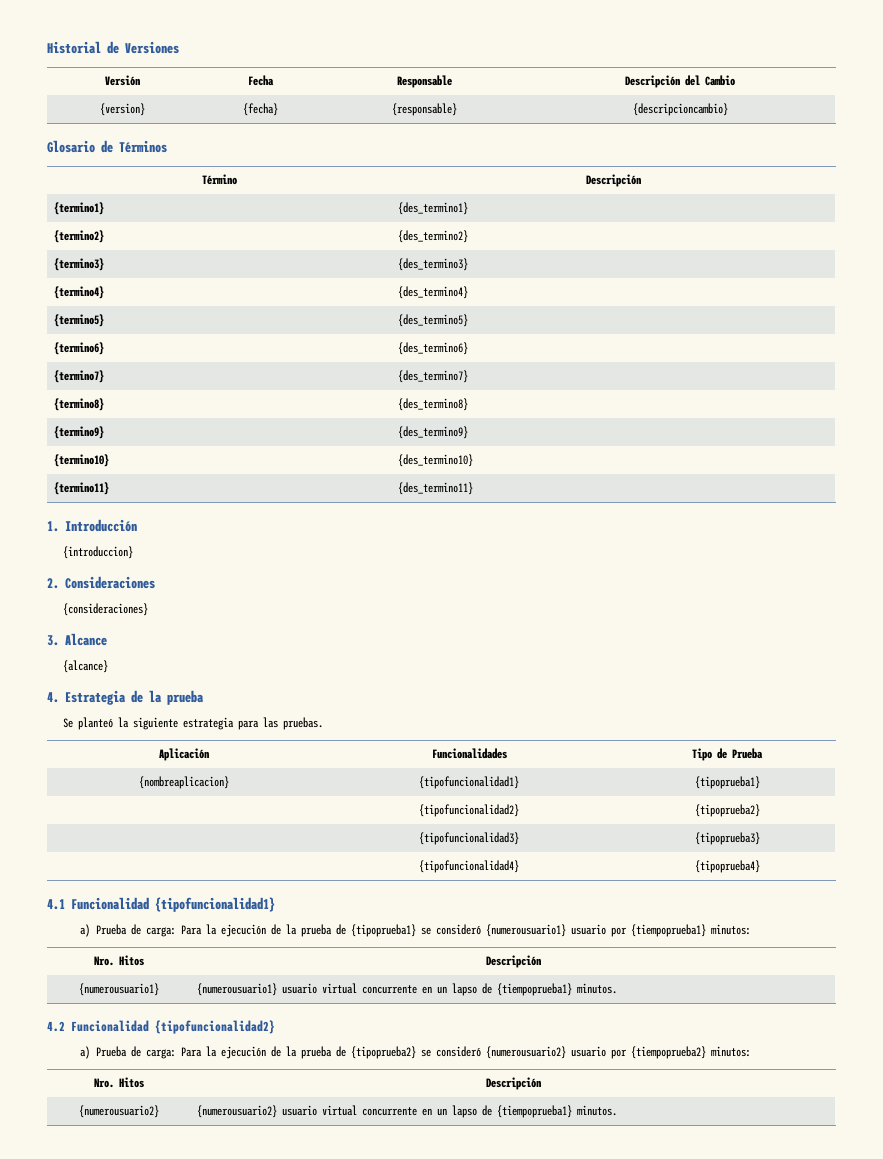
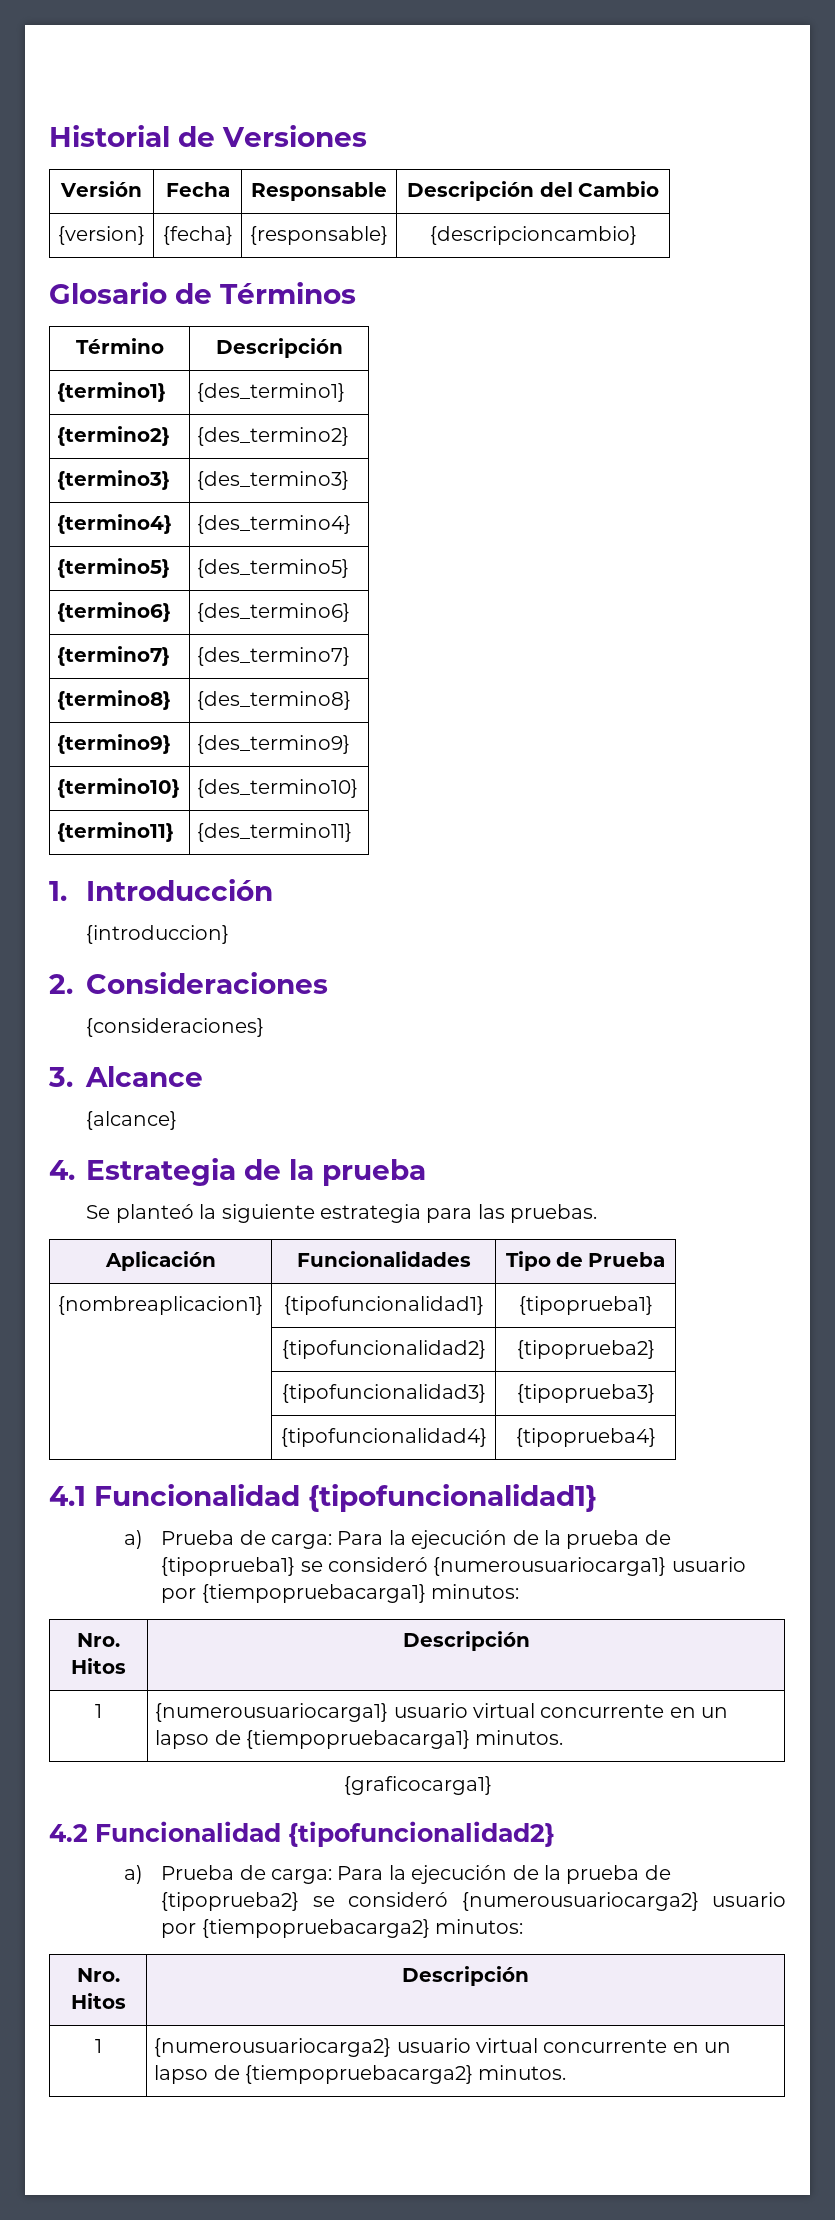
[138,776,229,789] {nombreaplicacion} -> [58,1296,263,1315] {nombreaplicacion1}
[486,924,752,937] [94,955,144,966] [485,955,541,968] [79,983,159,996] [197,983,618,996] {numerousuario1} usuario por {tiempoprueba1} minutos: // Nro. Hitos | Descripción // {numerousuario1} | {numerousuario1} usuario virtual concurrente en un lapso de {tiempoprueba1} minutos. -> [433,1557,746,1576] [161,1584,519,1603] [77,1633,120,1647] [71,1658,126,1674] [402,1631,530,1651] [95,1704,102,1718] [155,1703,729,1722] [155,1730,564,1749] [343,1776,492,1795] {numerousuariocarga1} usuario por {tiempopruebacarga1} minutos: // Nro. Hitos | Descripción // 1 | {numerousuariocarga1} usuario virtual concurrente en un lapso de {tiempopruebacarga1} minutos. // {graficocarga1}
[486,1046,752,1059] [94,1077,144,1088] [485,1077,541,1090] [79,1105,159,1118] [197,1105,573,1118] {numerousuario2} usuario por {tiempoprueba2} minutos: // Nro. Hitos | Descripción // {numerousuario2} | {numerousuario2} usuario virtual concurrente en un lapso de {tiempoprueba1} -> [461,1892,786,1911] [161,1919,523,1938] [76,1968,120,1982] [70,1993,126,2009] [402,1966,529,1986] [94,2039,102,2053] [154,2038,732,2057] [154,2065,474,2084] {numerousuariocarga2} usuario por {tiempopruebacarga2} minutos: // Nro. Hitos | Descripción // 1 | {numerousuariocarga2} usuario virtual concurrente en un lapso de {tiempopruebacarga2}

